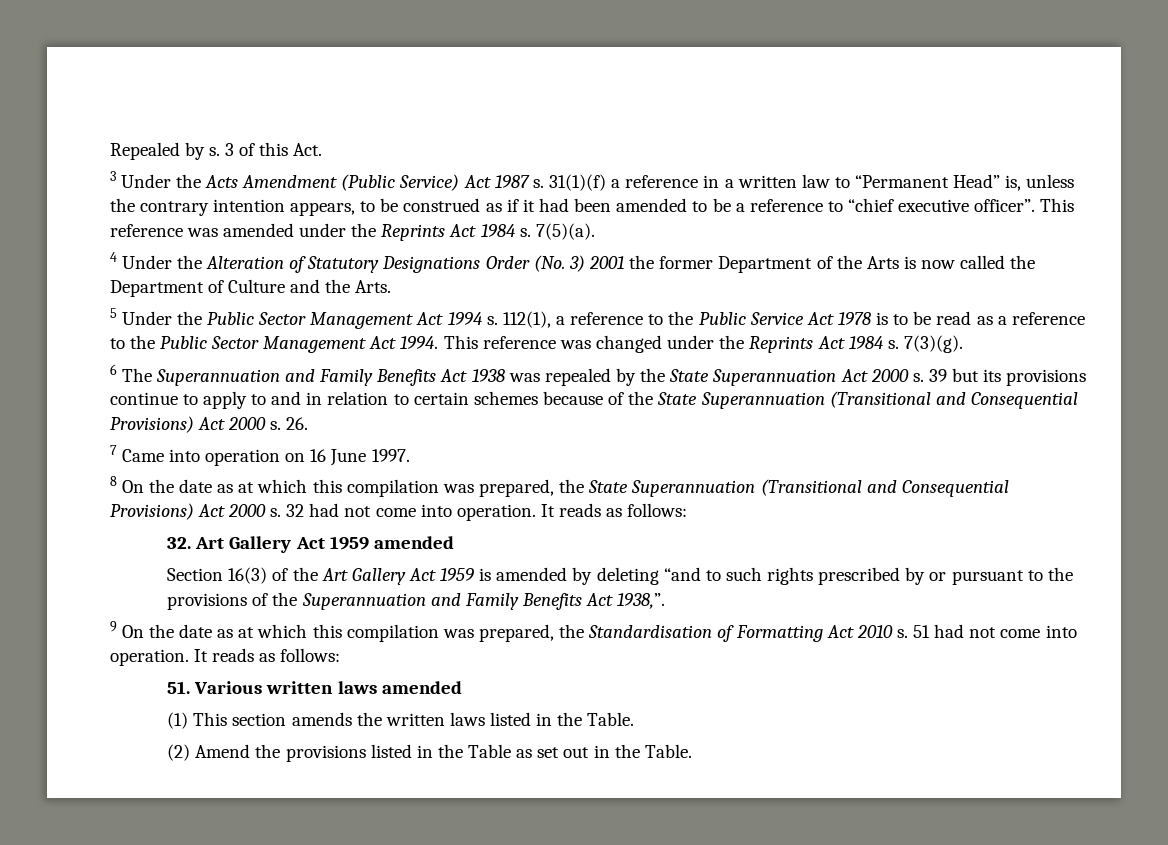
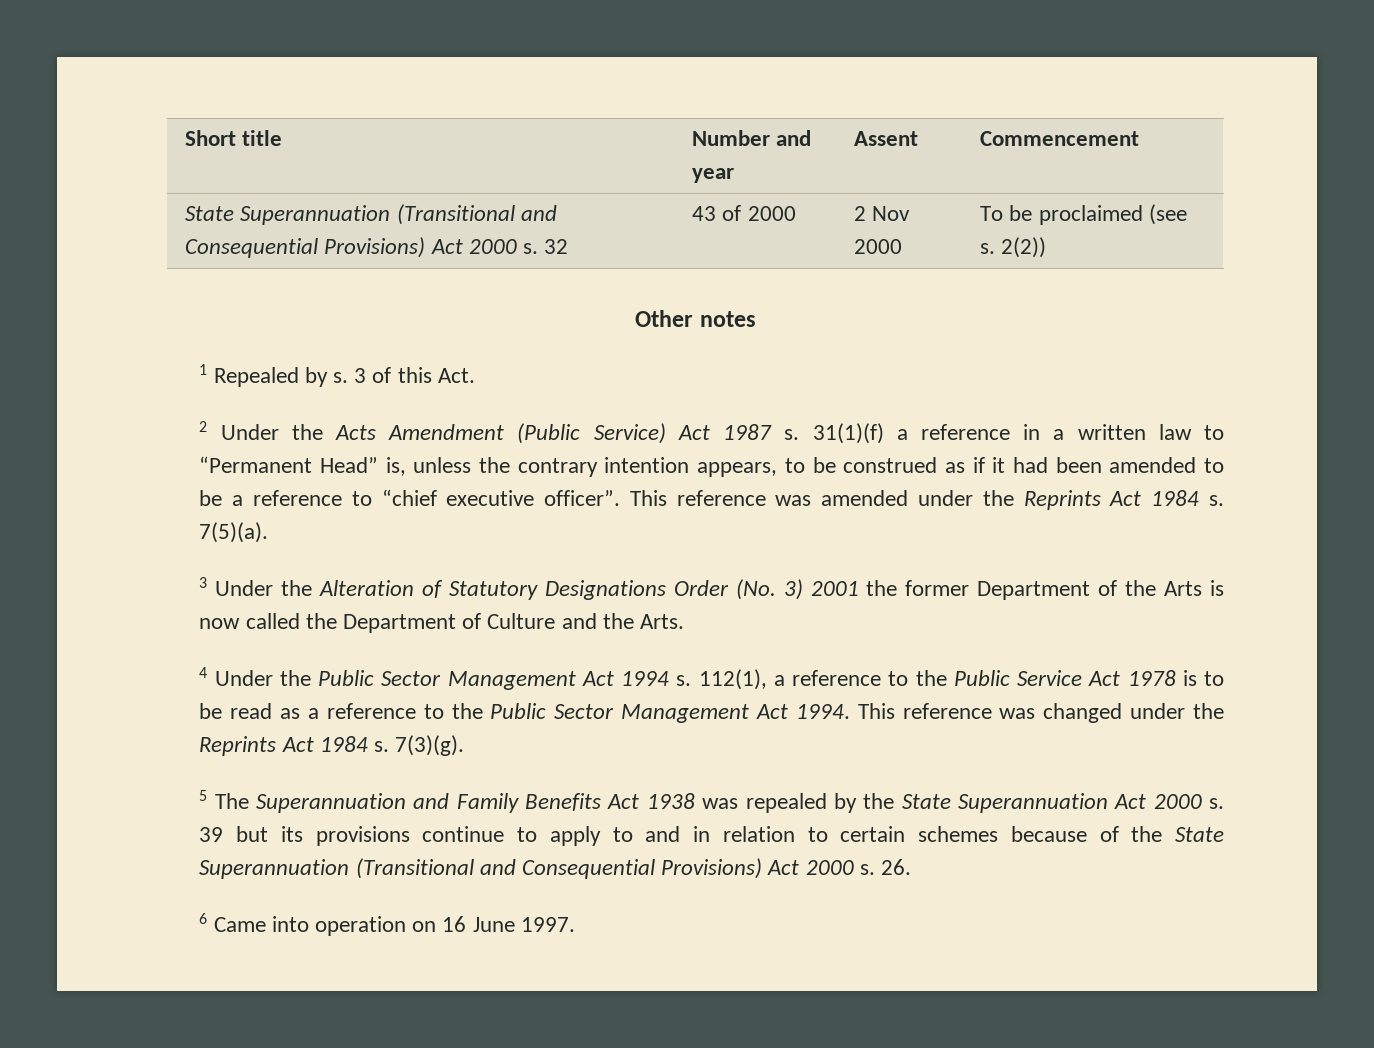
(109, 151) none -> [185,130,283,146] [692,130,812,146] [692,168,735,183] [854,131,919,146] [980,131,1140,146] [185,204,557,225] [185,237,569,258] [692,205,796,221] [854,206,911,221] [854,239,903,254] [980,204,1187,225] [980,237,1047,258] [635,310,756,327] [199,364,208,375] Short title | Number and year | Assent | Commencement // State Superannuation (Transitional and Consequential Provisions) Act 2000 s. 32 | 43 of 2000 | 2 Nov 2000 | To be proclaimed (see s. 2(2)) // Other notes // 1
[109,171,116,181] 3 -> [199,421,208,432] 2
[109,252,117,262] 4 -> [199,577,208,588] 3
[109,308,117,318] 5 -> [199,667,208,678] 4
[109,364,117,375] 6 -> [199,790,208,801] 5
[109,445,117,455] 7 -> [199,913,208,924] 6
[109,476,1009,497] [109,503,688,521] [167,536,454,553] [167,567,1073,585] [167,592,666,610] [109,621,1077,642] [109,648,341,666] [167,681,462,694] [167,712,635,729] [167,744,692,762] // 8 On the date as at which this compilation was prepared, the State Superannuation (Transitional and Consequential Provisions) Act 2000 s. 32 had not come into operation. It reads as follows: // 32. Art Gallery Act 1959 amended // Section 16(3) of the Art Gallery Act 1959 is amended by deleting “and to such rights prescribed by or pursuant to the provisions of the Superannuation and Family Benefits Act 1938,”. // 9 On the date as at which this compilation was prepared, the Standardisation of Formatting Act 2010 s. 51 had not come into operation. It reads as follows: // 51. Various written laws amended // (1) This section amends the written laws listed in the Table. // (2) Amend the provisions listed in the Table as set out in the Table. -> (575, 924) none

